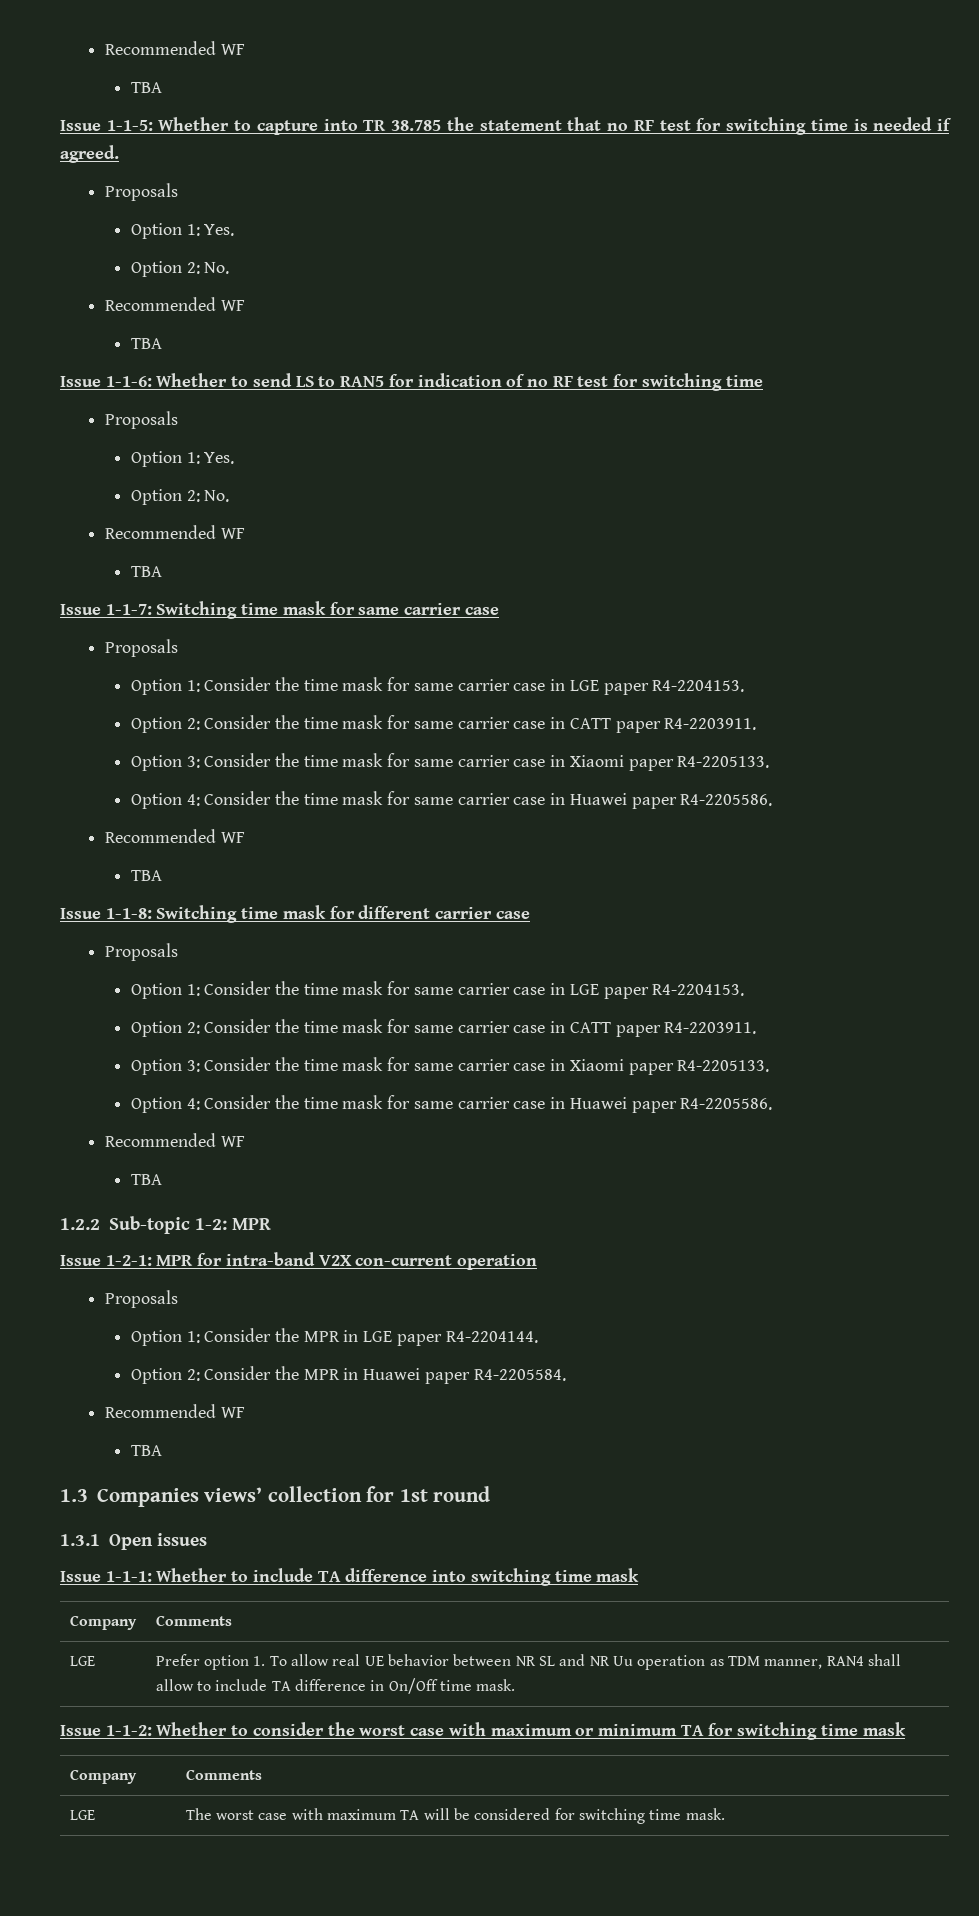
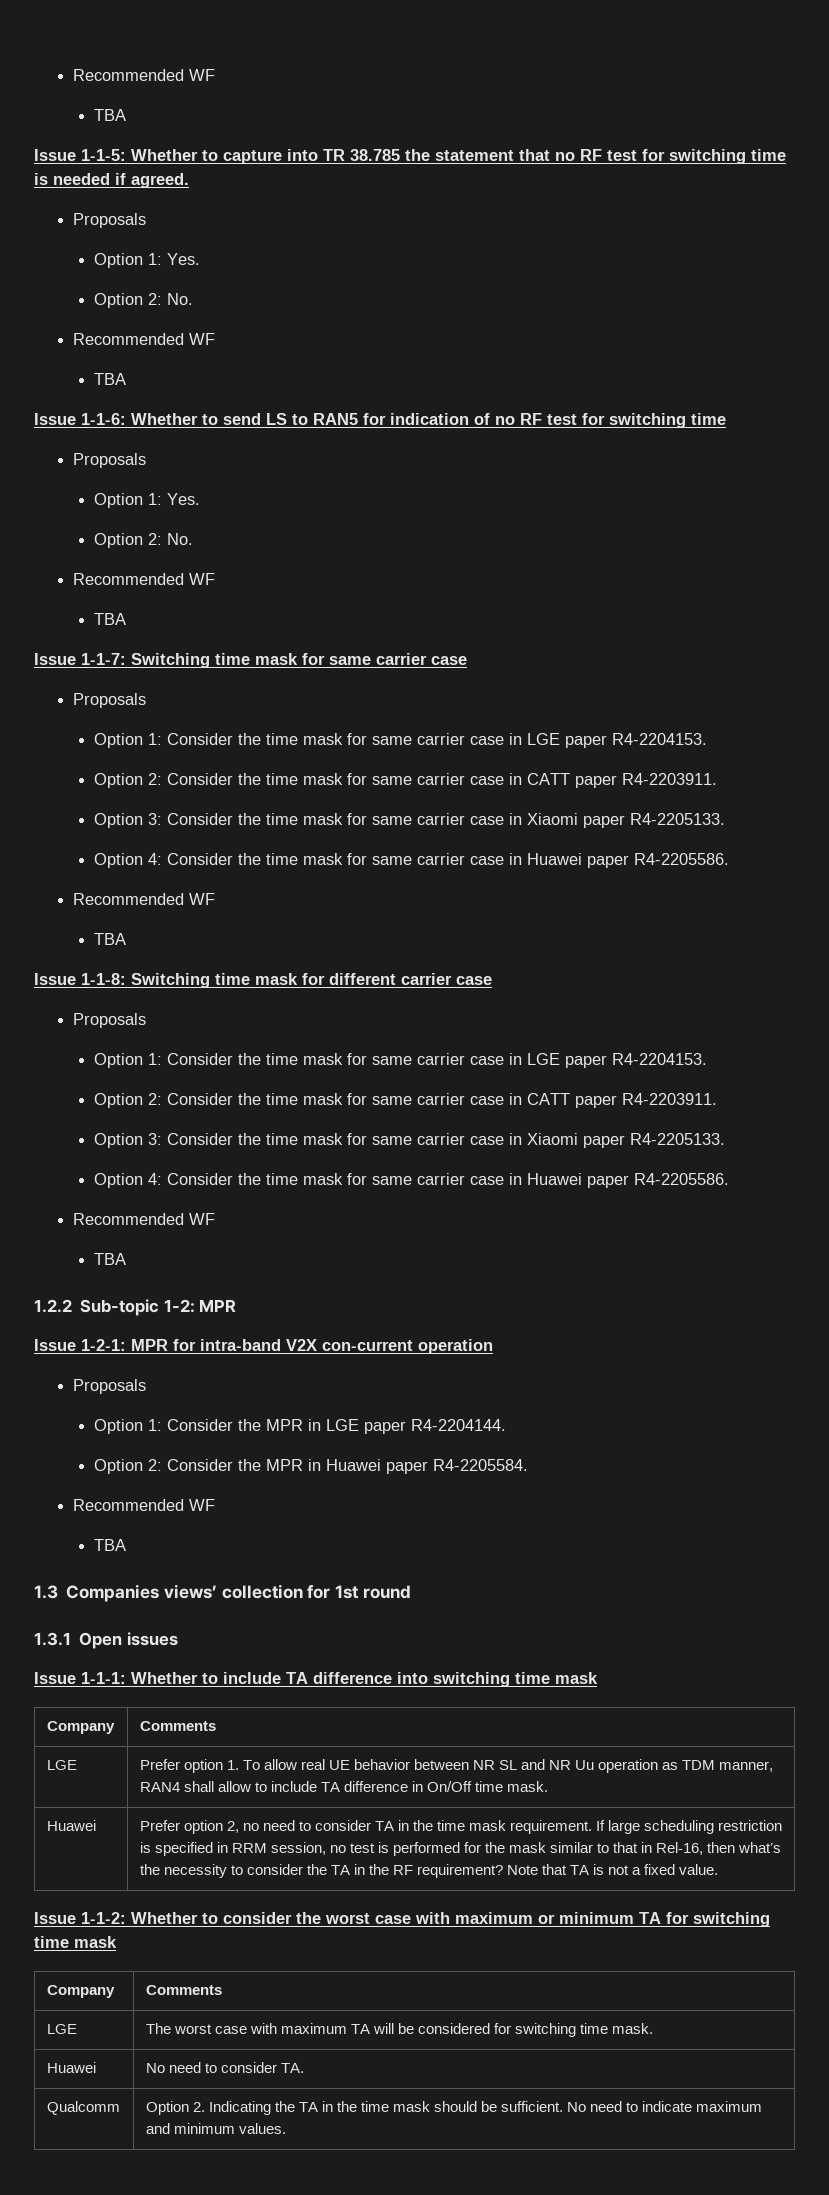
(516, 1685) none -> [46,1820,96,1831] [139,1820,783,1834] [139,1842,782,1856] [139,1864,719,1878] // Huawei | Prefer option 2, no need to consider TA in the time mask requirement. If large scheduling restriction is specified in RRM session, no test is performed for the mask similar to that in Rel-16, then what’s the necessity to consider the TA in the RF requirement? Note that TA is not a fixed value.
(725, 1814) none -> [46,2062,96,2073] [145,2062,304,2073] [46,2101,120,2115] [145,2101,763,2115] [145,2123,286,2134] // Huawei | No need to consider TA. // Qualcomm | Option 2. Indicating the TA in the time mask should be sufficient. No need to indicate maximum and minimum values.

